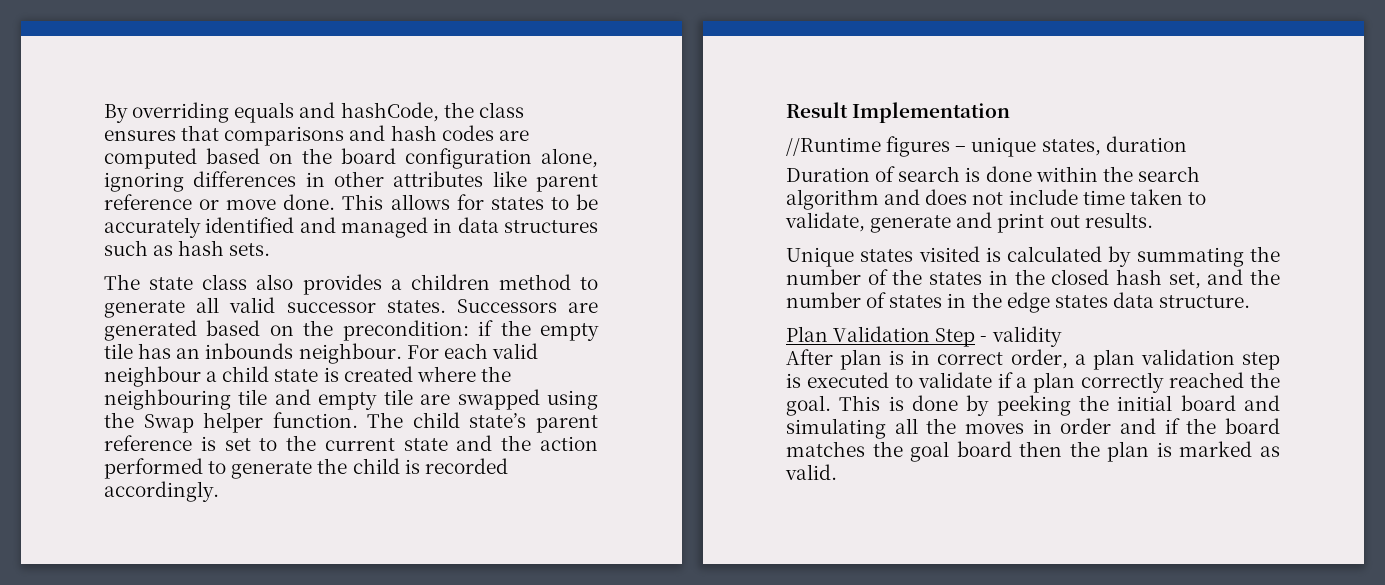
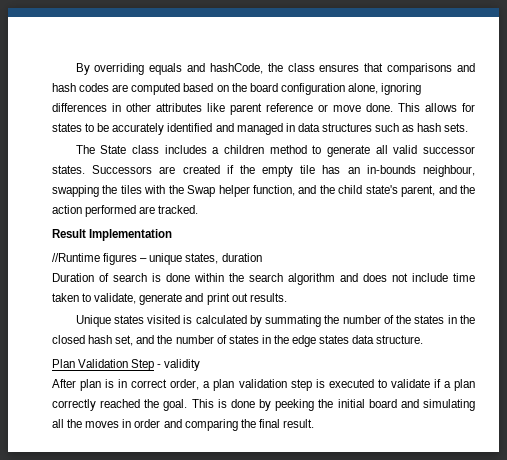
[149,274,382,295] state class also provides -> [100,145,207,154] State class includes
[104,320,469,341] generated based on the precondition: -> [182,165,220,174] created
[205,343,538,364] [104,366,511,387] [104,389,598,410] [104,412,598,433] [104,435,598,451] [104,458,508,479] [104,481,219,502] inbounds neighbour. For each valid neighbour a child state is created where the neighbouring tile and empty tile are swapped using the Swap helper function. The child state’s parent reference is set to the current state and the action performed to generate the child is recorded accordingly. -> [366,165,476,177] [52,185,476,197] [52,205,199,217] in-bounds neighbour, swapping the tiles with the Swap helper function, and the child state's parent, and the action performed are tracked.
[1164,418,1280,434] [786,441,1280,462] [785,464,837,480] if the board matches the goal board then the plan is marked as valid. -> [184,419,314,431] comparing the final result.

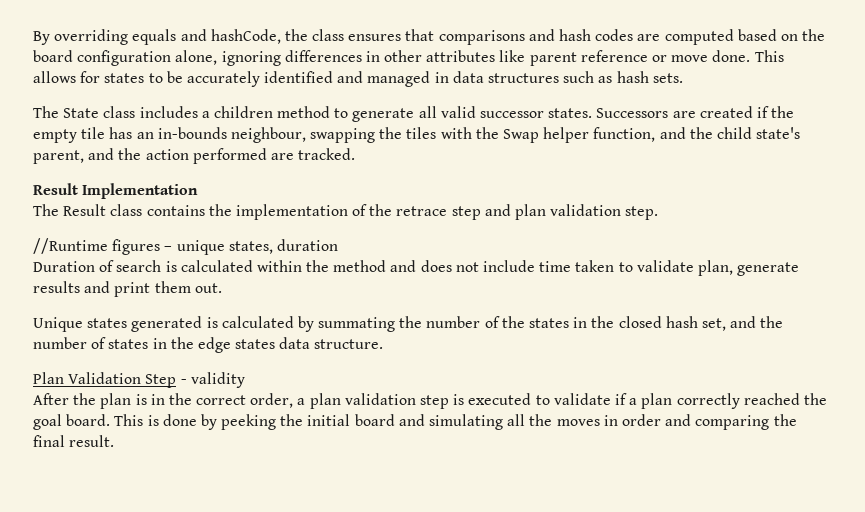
(173, 235) none -> [33,204,659,220] // The Result class contains the implementation of the retrace step and plan validation step.
[166,273,190,282] done -> [180,260,253,272] calculated
[249,273,335,285] search algorithm -> [333,260,387,272] method
[94,293,287,305] validate, generate and print out results. -> [636,260,800,276] [33,281,222,297] validate plan, generate results and print them out.
[147,315,181,324] visited -> [131,316,203,332] generated
(76, 383) none -> [73,393,97,405] the
(128, 383) none -> [168,393,192,405] the
[163,399,188,411] goal. -> [33,414,111,430] goal board.

